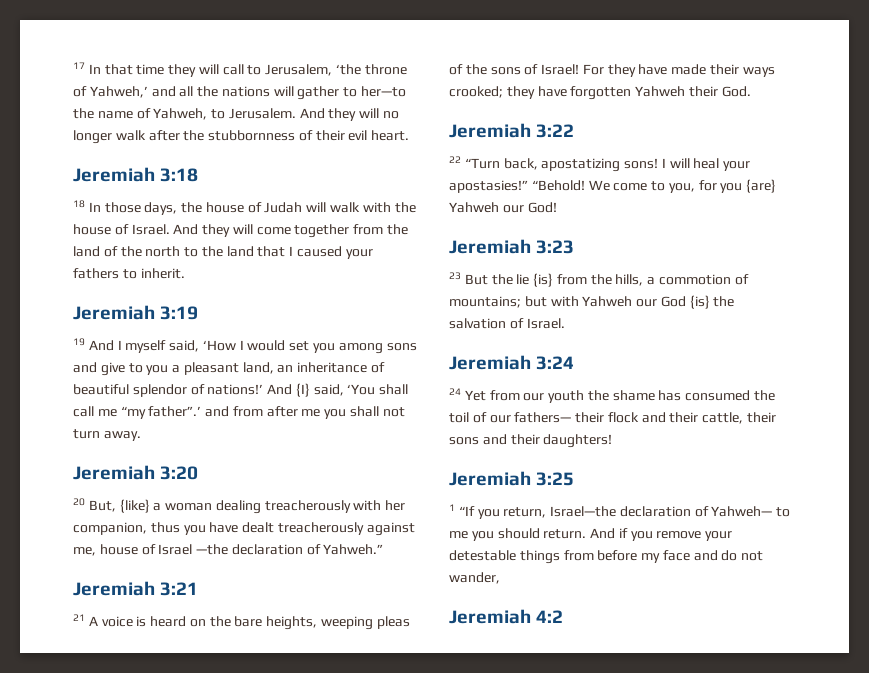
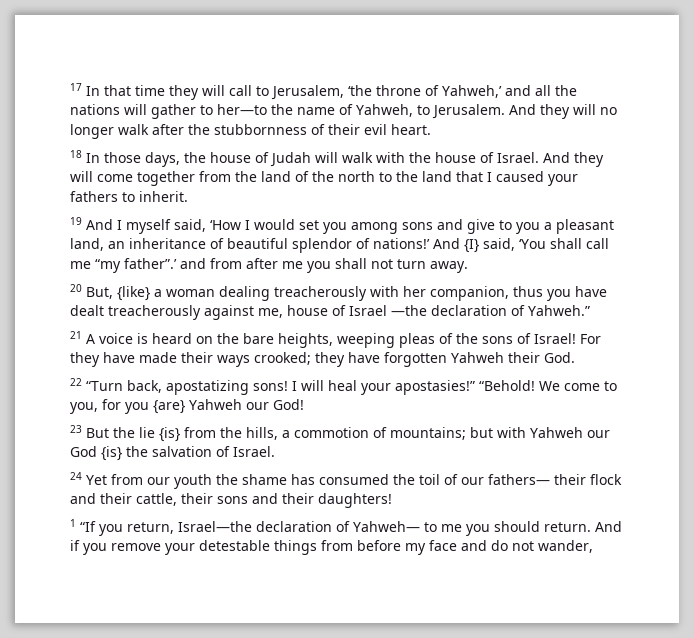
[73,167,199,182] // Jeremiah 3:18 -> (431, 129) none
[73,305,199,320] // Jeremiah 3:19 -> (188, 196) none
[73,465,199,480] // Jeremiah 3:20 -> (468, 267) none
[73,581,199,596] // Jeremiah 3:21 -> (590, 310) none
[449,123,575,138] // Jeremiah 3:22 -> (575, 357) none
[449,239,575,254] // Jeremiah 3:23 -> (304, 404) none
[449,355,575,370] // Jeremiah 3:24 -> (275, 451) none
[449,471,575,486] // Jeremiah 3:25 -> (392, 500) none
[449,609,564,624] // Jeremiah 4:2 -> (593, 546) none

